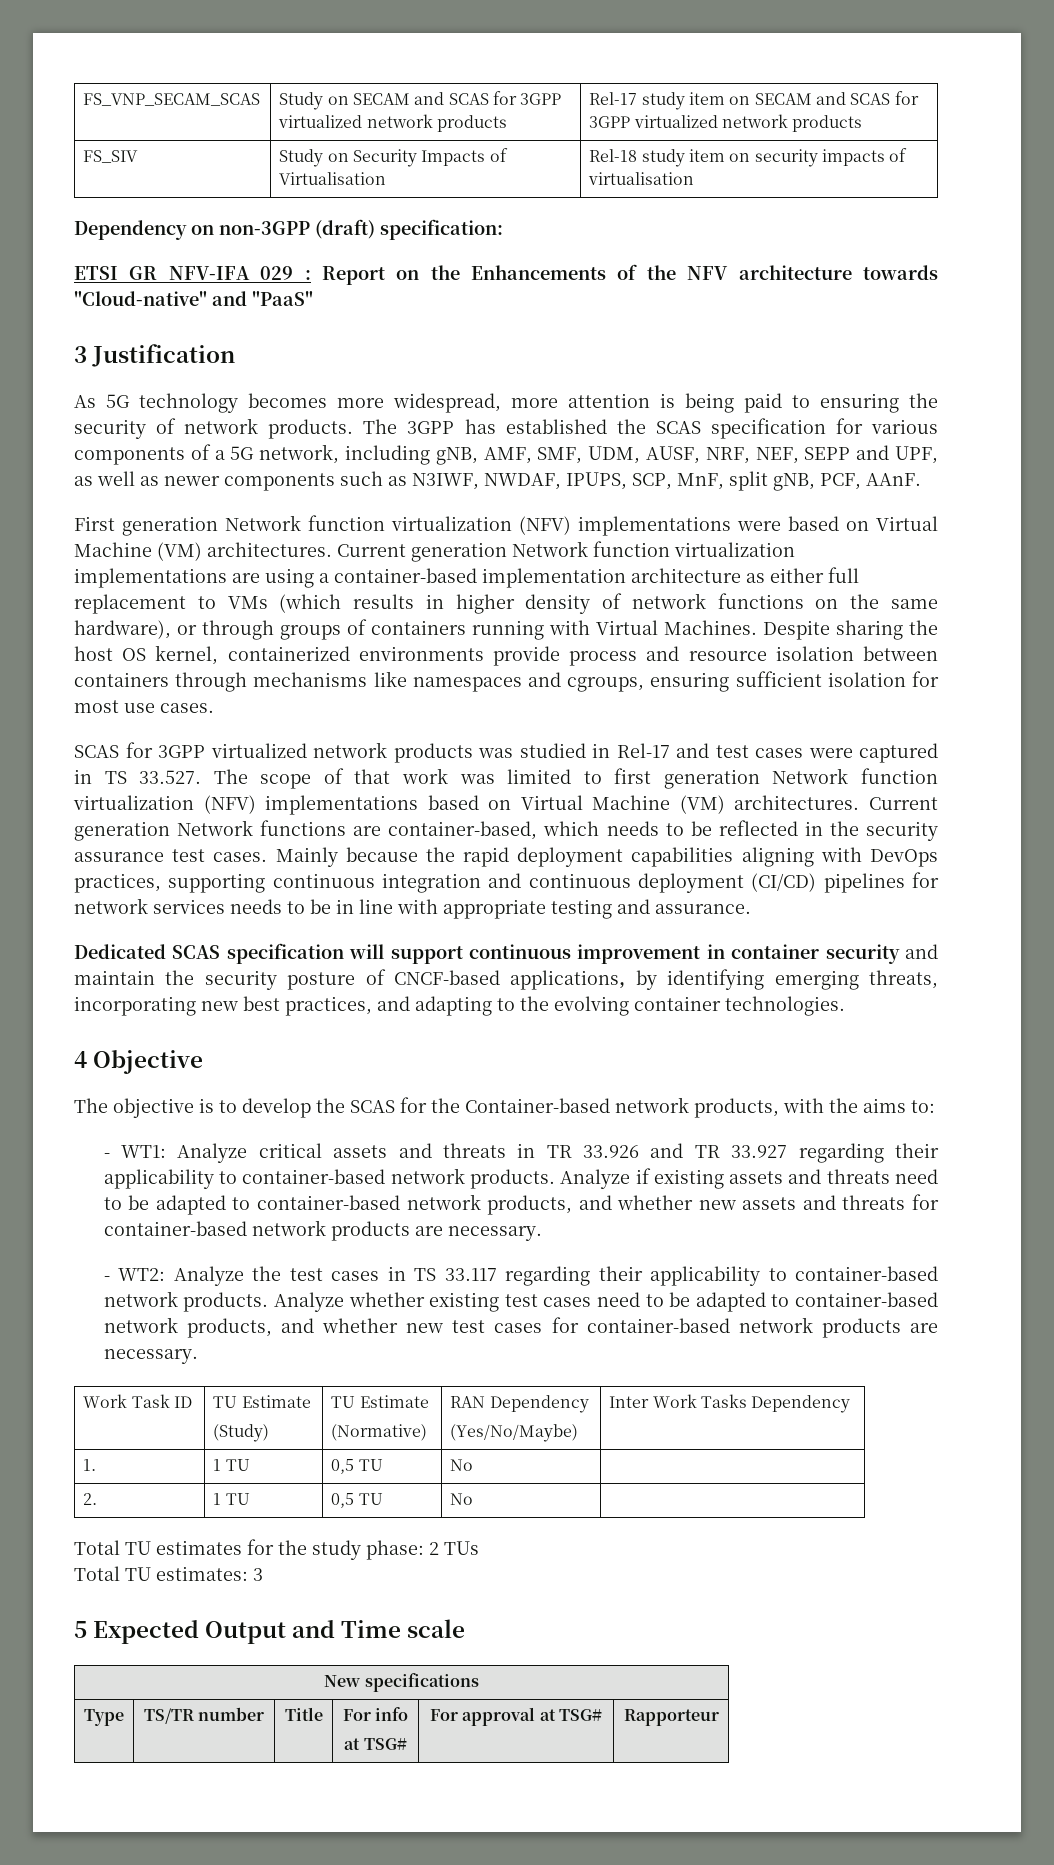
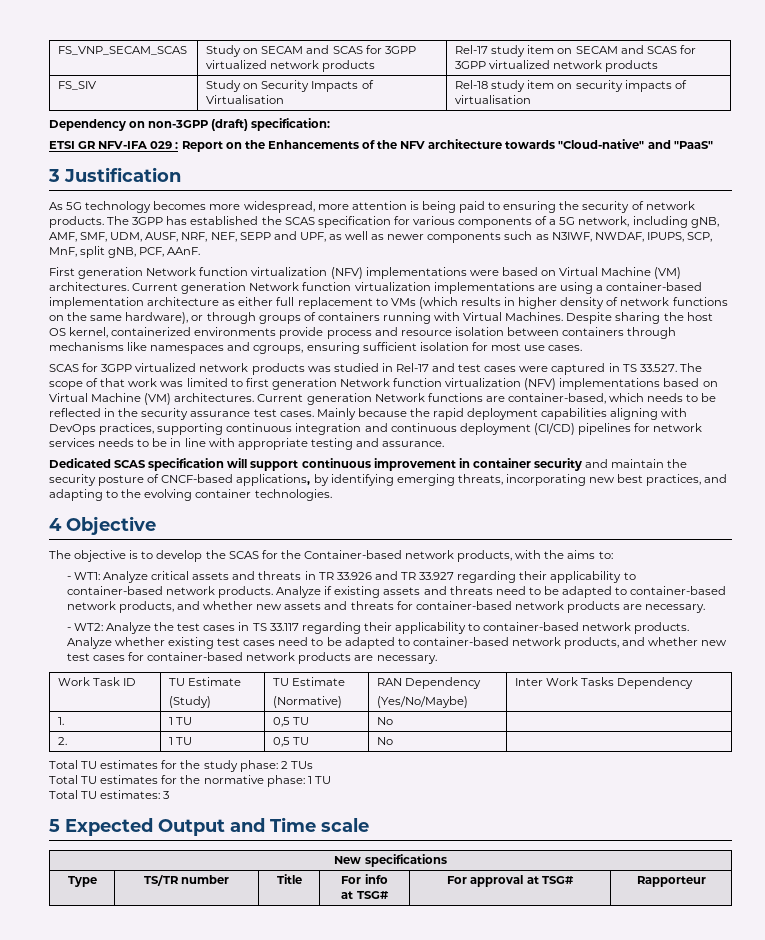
(479, 1548) none -> [49,775,331,787] // Total TU estimates for the normative phase: 1 TU

